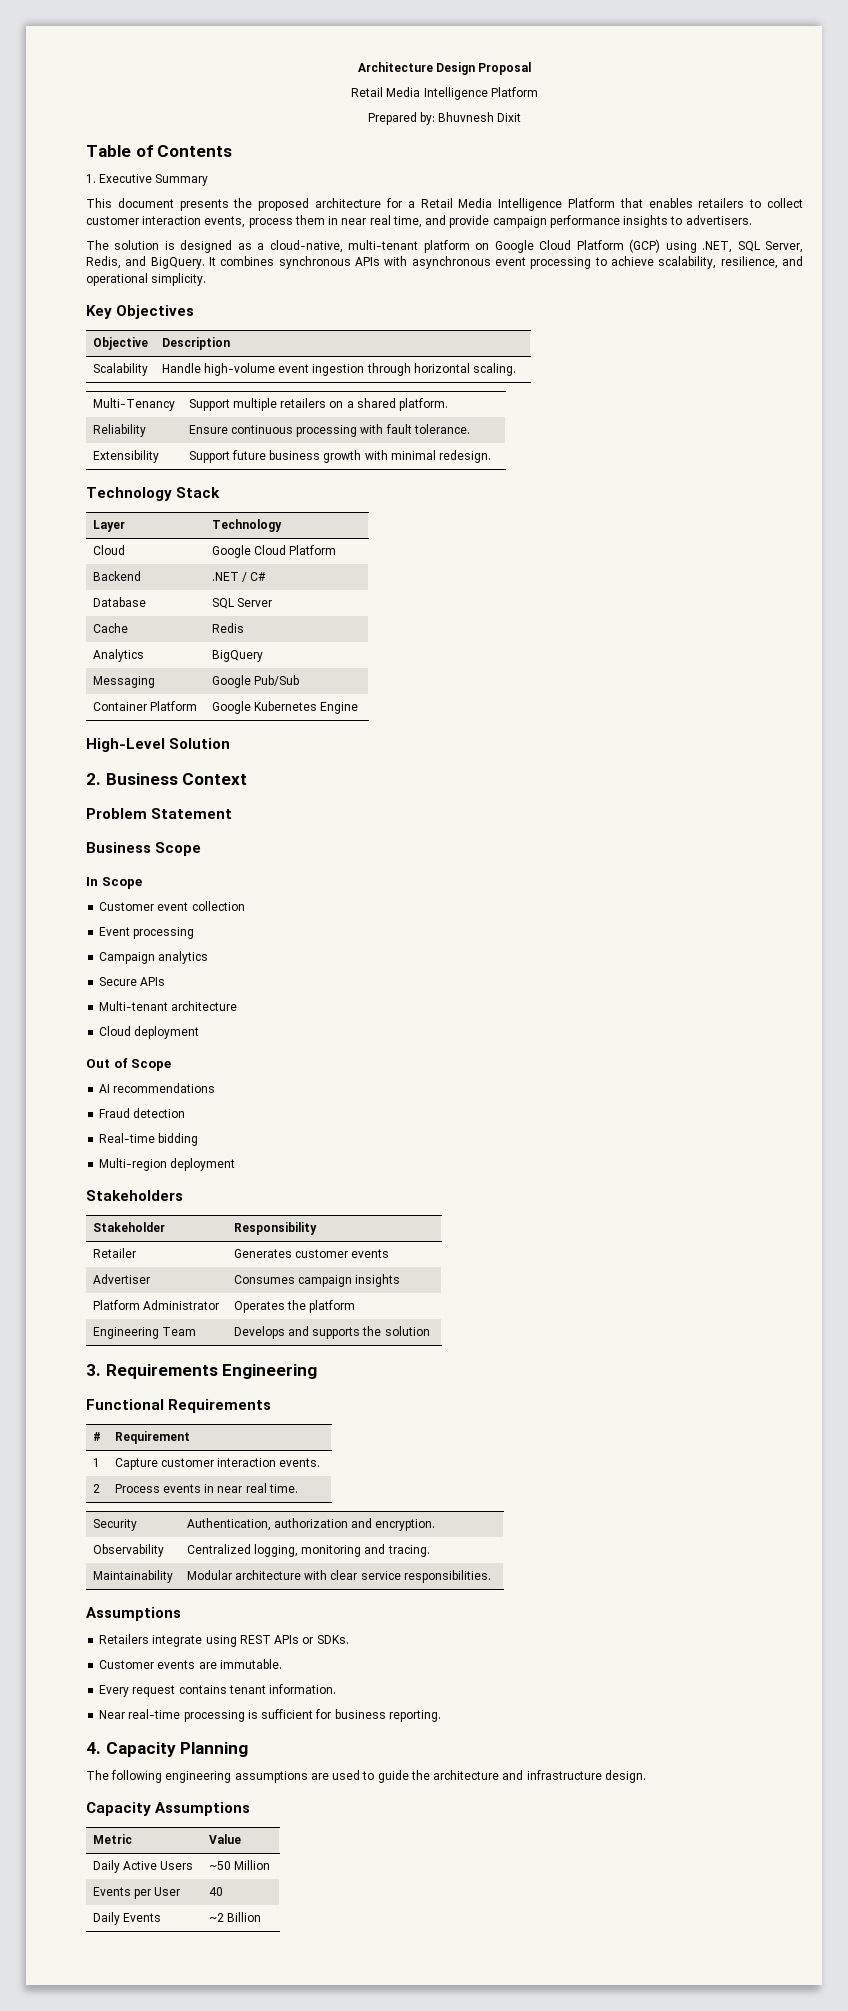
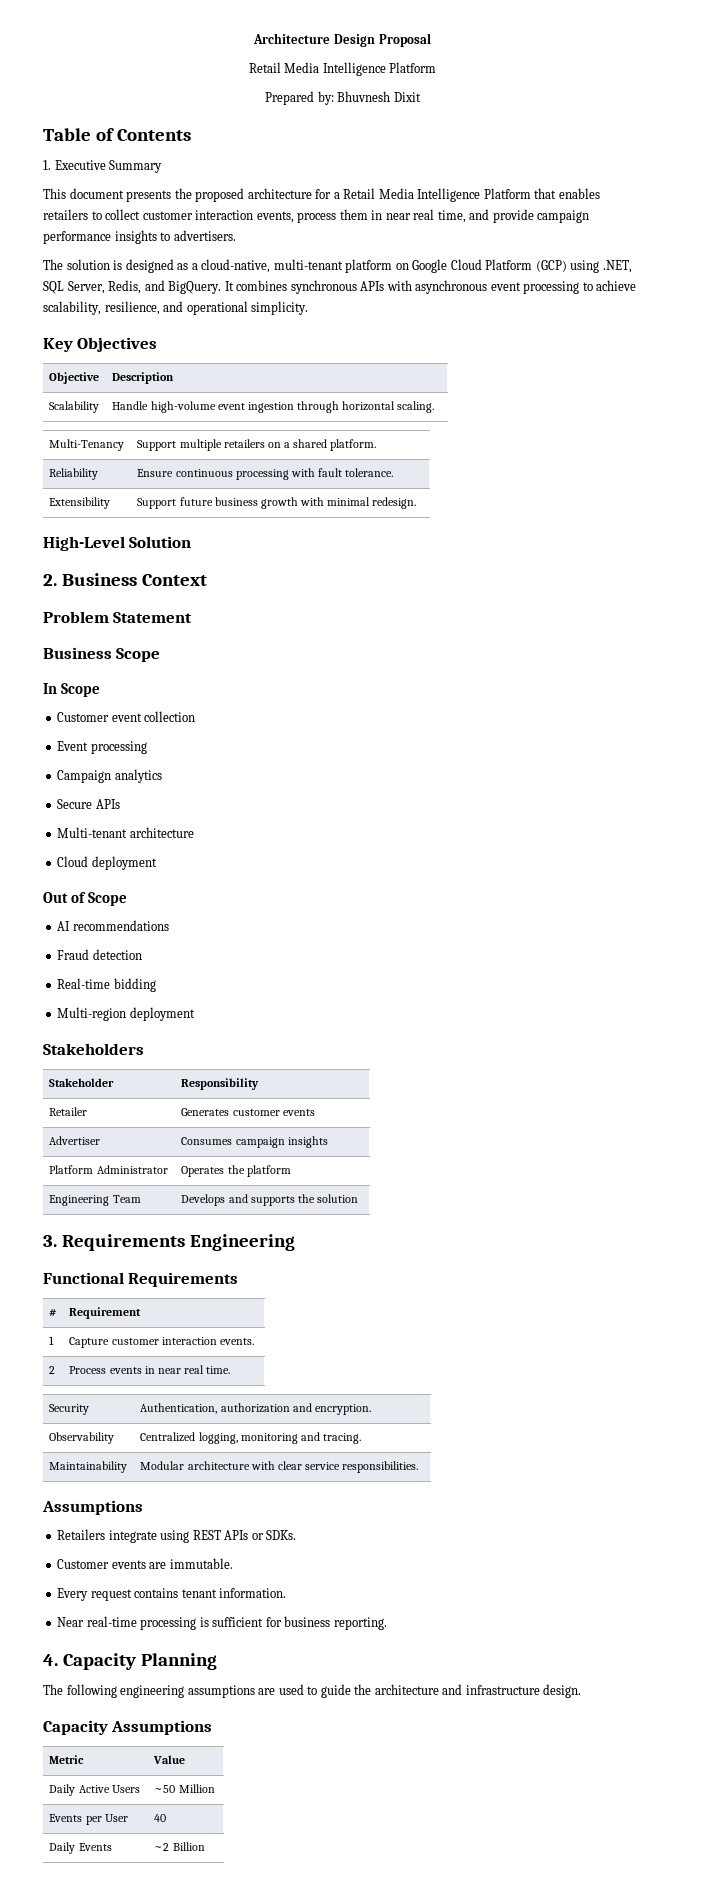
[86,487,221,501] [92,520,125,532] [211,519,282,532] [92,545,125,555] [211,545,337,558] [92,571,141,581] [211,572,267,582] [92,597,146,607] [211,598,272,609] [92,623,128,633] [211,623,244,633] [92,649,144,662] [211,650,263,662] [92,676,155,688] [211,675,299,688] [92,701,197,711] [211,701,359,714] // Technology Stack // Layer | Technology // Cloud | Google Cloud Platform // Backend | .NET / C# // Database | SQL Server // Cache | Redis // Analytics | BigQuery // Messaging | Google Pub/Sub // Container Platform | Google Kubernetes Engine -> (417, 503) none

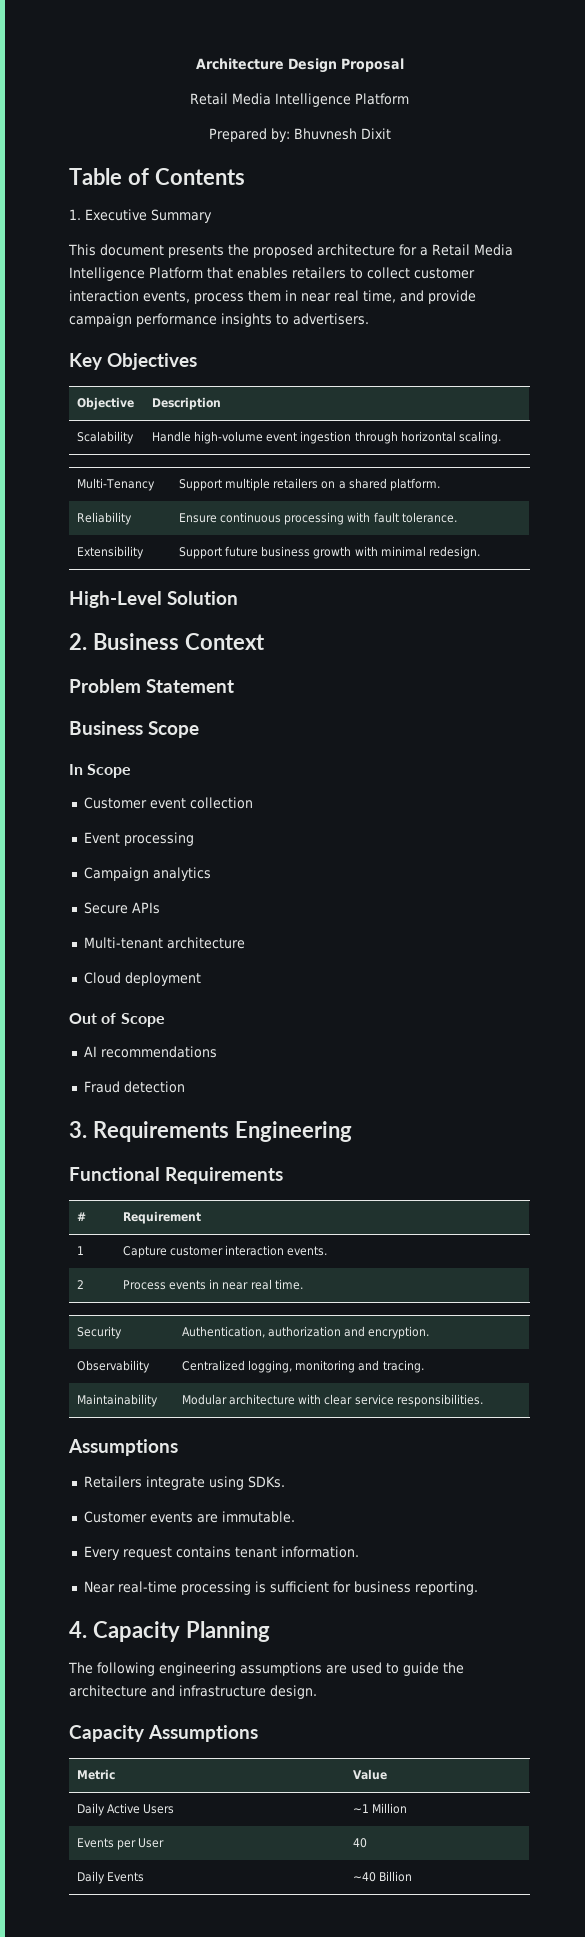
[43,259,632,273] [43,280,637,294] [43,301,309,315] // The solution is designed as a cloud-native, multi-tenant platform on Google Cloud Platform (GCP) using .NET, SQL Server, Redis, and BigQuery. It combines synchronous APIs with asynchronous event processing to achieve scalability, resilience, and operational simplicity. -> (369, 319) none
[57,978,156,992] [57,1007,195,1021] [43,1043,144,1055] [49,1078,115,1087] [181,1078,260,1090] [49,1107,88,1116] [181,1108,315,1116] [49,1136,101,1145] [181,1136,328,1148] [49,1165,168,1174] [181,1165,291,1177] [49,1195,141,1206] [181,1194,358,1206] // Real-time bidding // Multi-region deployment // Stakeholders // Stakeholder | Responsibility // Retailer | Generates customer events // Advertiser | Consumes campaign insights // Platform Administrator | Operates the platform // Engineering Team | Develops and supports the solution -> (185, 1087) none
[192,1530,264,1540] REST APIs or -> (244, 1483) none
[154,1785,176,1793] ~50 -> [352,1804,369,1813] ~1
[154,1843,170,1851] ~2 -> [352,1872,376,1882] ~40

